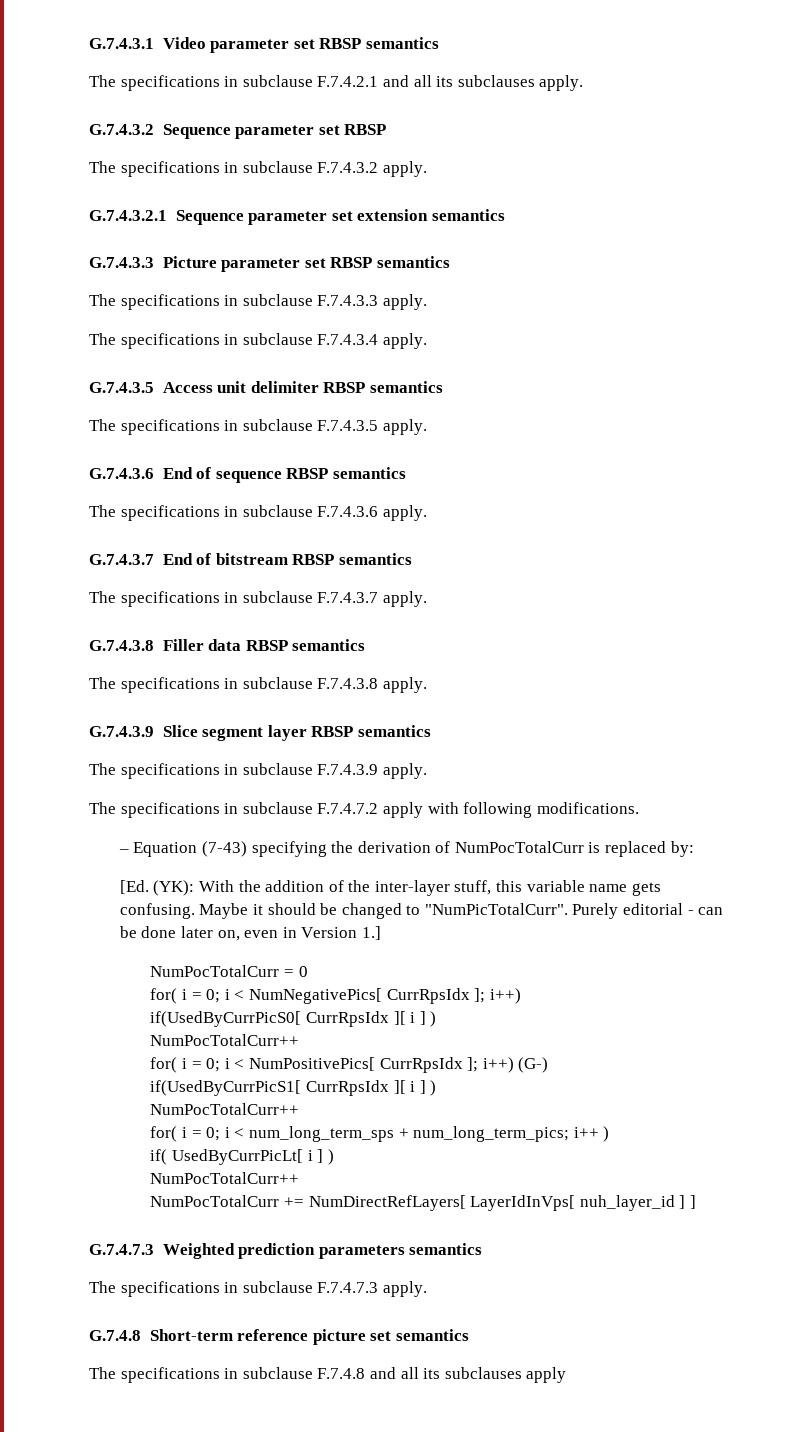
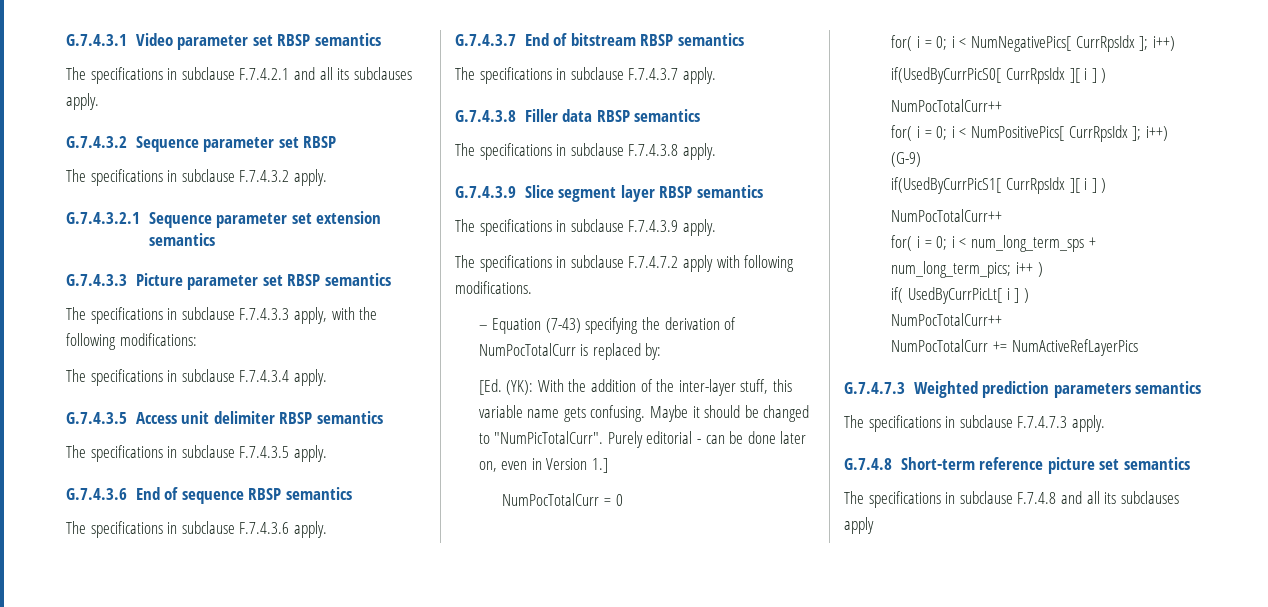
[382,294,427,310] apply. -> [293,307,378,324] [66,333,197,350] apply, with the following modifications:
[518,1057,549,1073] (G-) -> [891,152,922,167] (G-9)
[308,1195,697,1211] NumDirectRefLayers[ LayerIdInVps[ nuh_layer_id ] ] -> [1011,339,1138,356] NumActiveRefLayerPics

